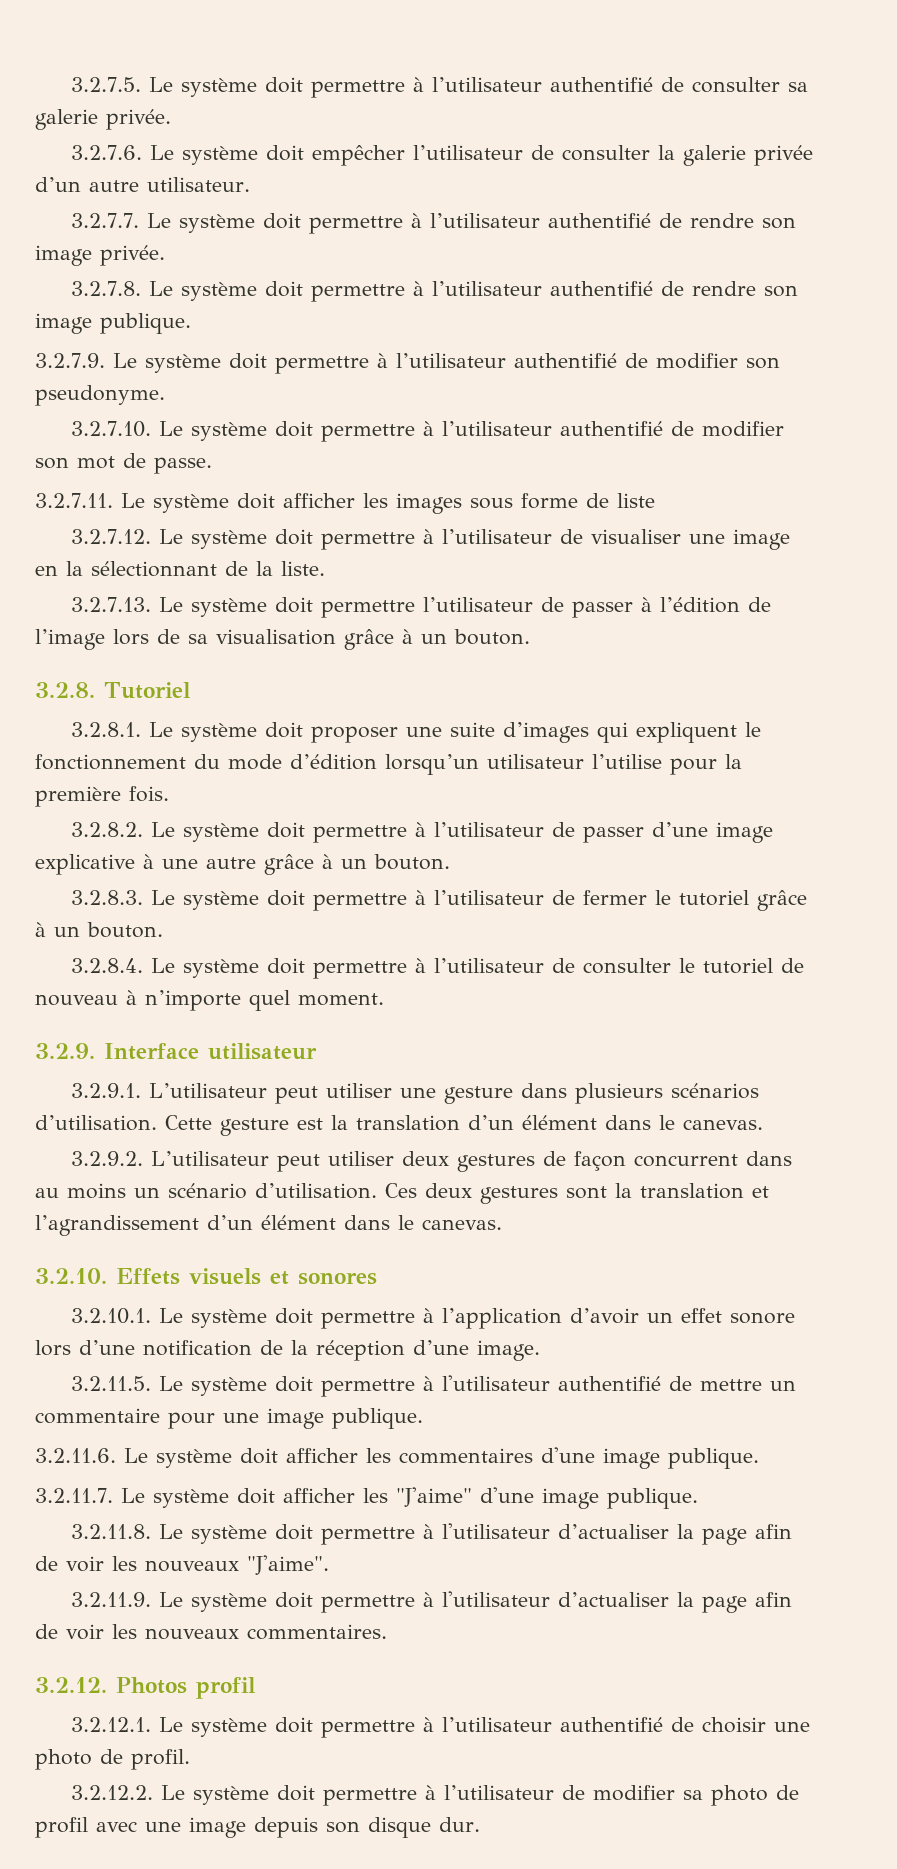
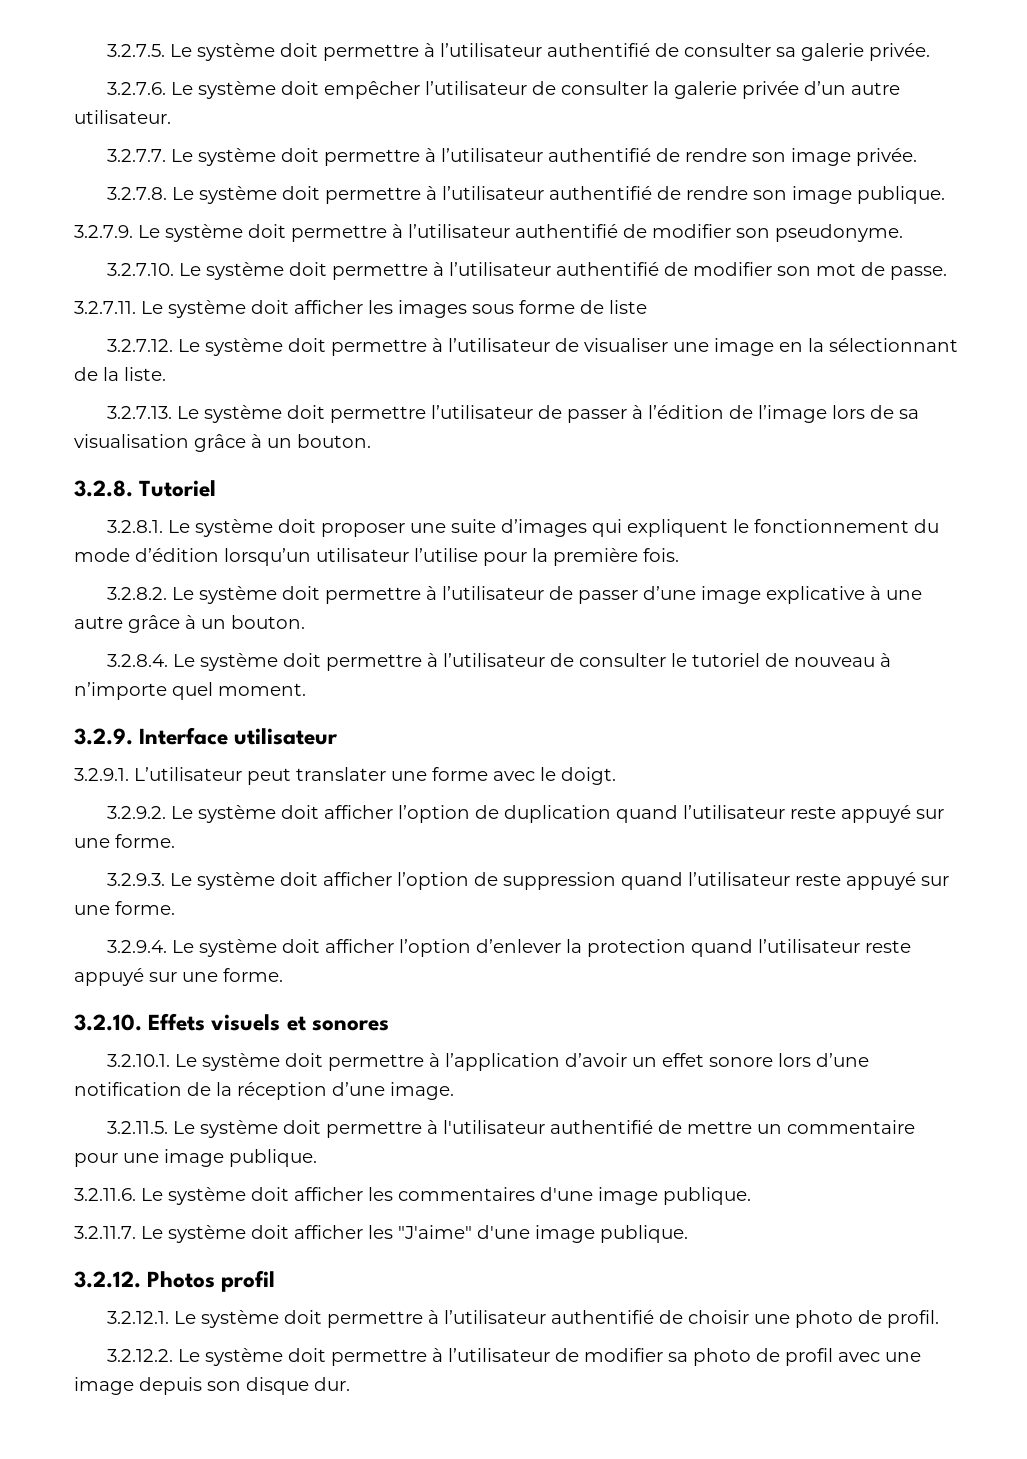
[70,890,807,911] [35,922,163,938] // 3.2.8.3. Le système doit permettre à l’utilisateur de fermer le tutoriel grâce à un bouton. -> (305, 622) none
[325,1083,759,1104] [35,1115,763,1136] [70,1151,792,1172] [35,1183,769,1204] [35,1215,502,1236] utiliser une gesture dans plusieurs scénarios d’utilisation. Cette gesture est la translation d’un élément dans le canevas. // 3.2.9.2. L’utilisateur peut utiliser deux gestures de façon concurrent dans au moins un scénario d’utilisation. Ces deux gestures sont la translation et l’agrandissement d’un élément dans le canevas. -> [296,767,616,785] [107,805,945,823] [74,834,175,848] [107,872,950,890] [74,901,175,915] [107,939,912,957] [74,968,283,986] translater une forme avec le doigt. // 3.2.9.2. Le système doit afficher l’option de duplication quand l’utilisateur reste appuyé sur une forme. // 3.2.9.3. Le système doit afficher l’option de suppression quand l’utilisateur reste appuyé sur une forme. // 3.2.9.4. Le système doit afficher l’option d’enlever la protection quand l’utilisateur reste appuyé sur une forme.
[70,1523,792,1545] [35,1555,329,1575] [70,1591,792,1613] [35,1624,387,1640] // 3.2.11.8. Le système doit permettre à l'utilisateur d’actualiser la page afin de voir les nouveaux "J'aime". // 3.2.11.9. Le système doit permettre à l'utilisateur d’actualiser la page afin de voir les nouveaux commentaires. -> (688, 1234) none

